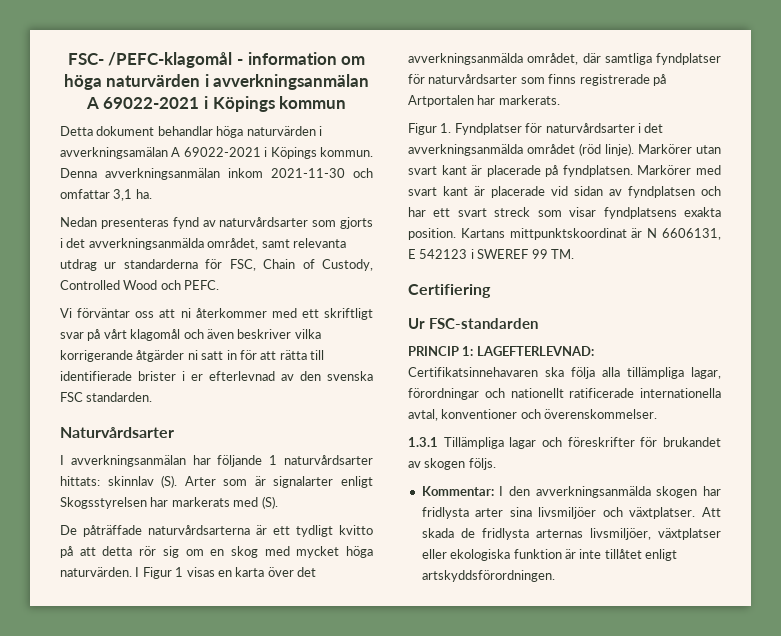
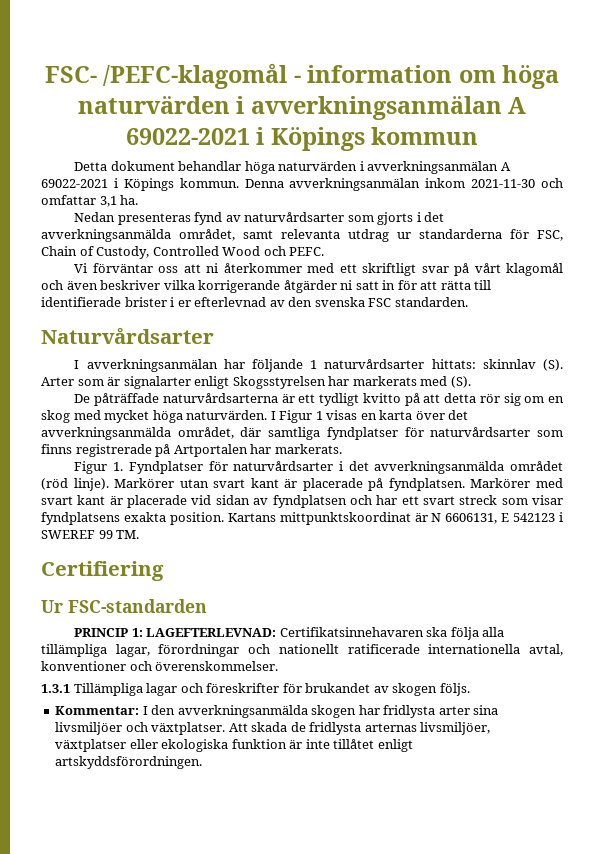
[60,147,168,159] avverkningsamälan -> [367,161,499,174] avverkningsanmälan

